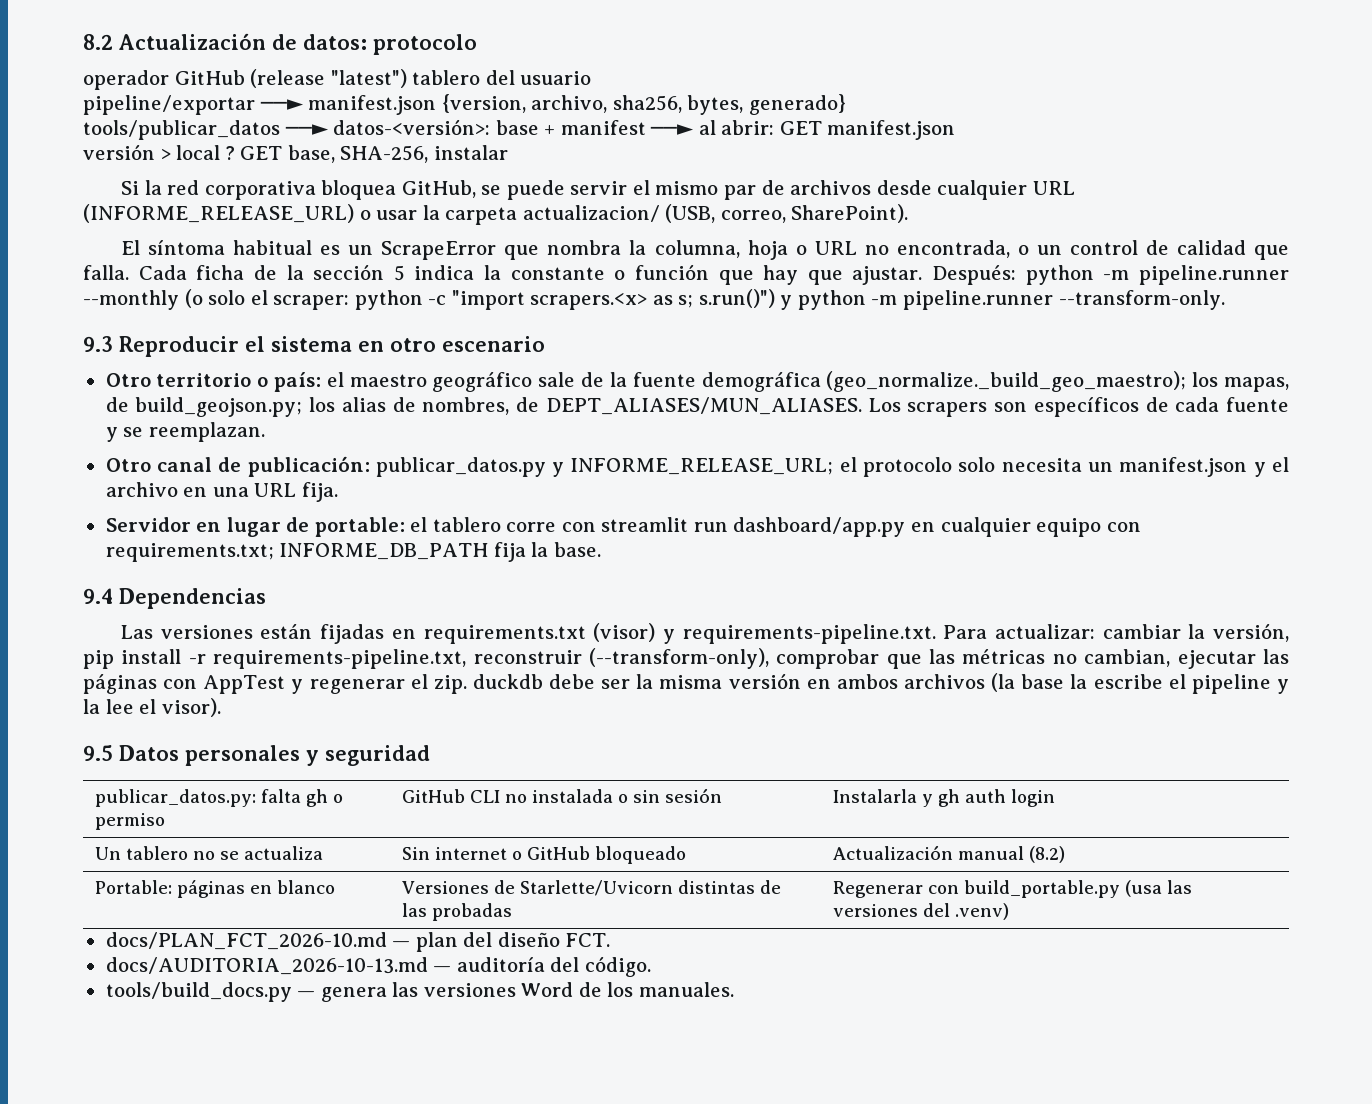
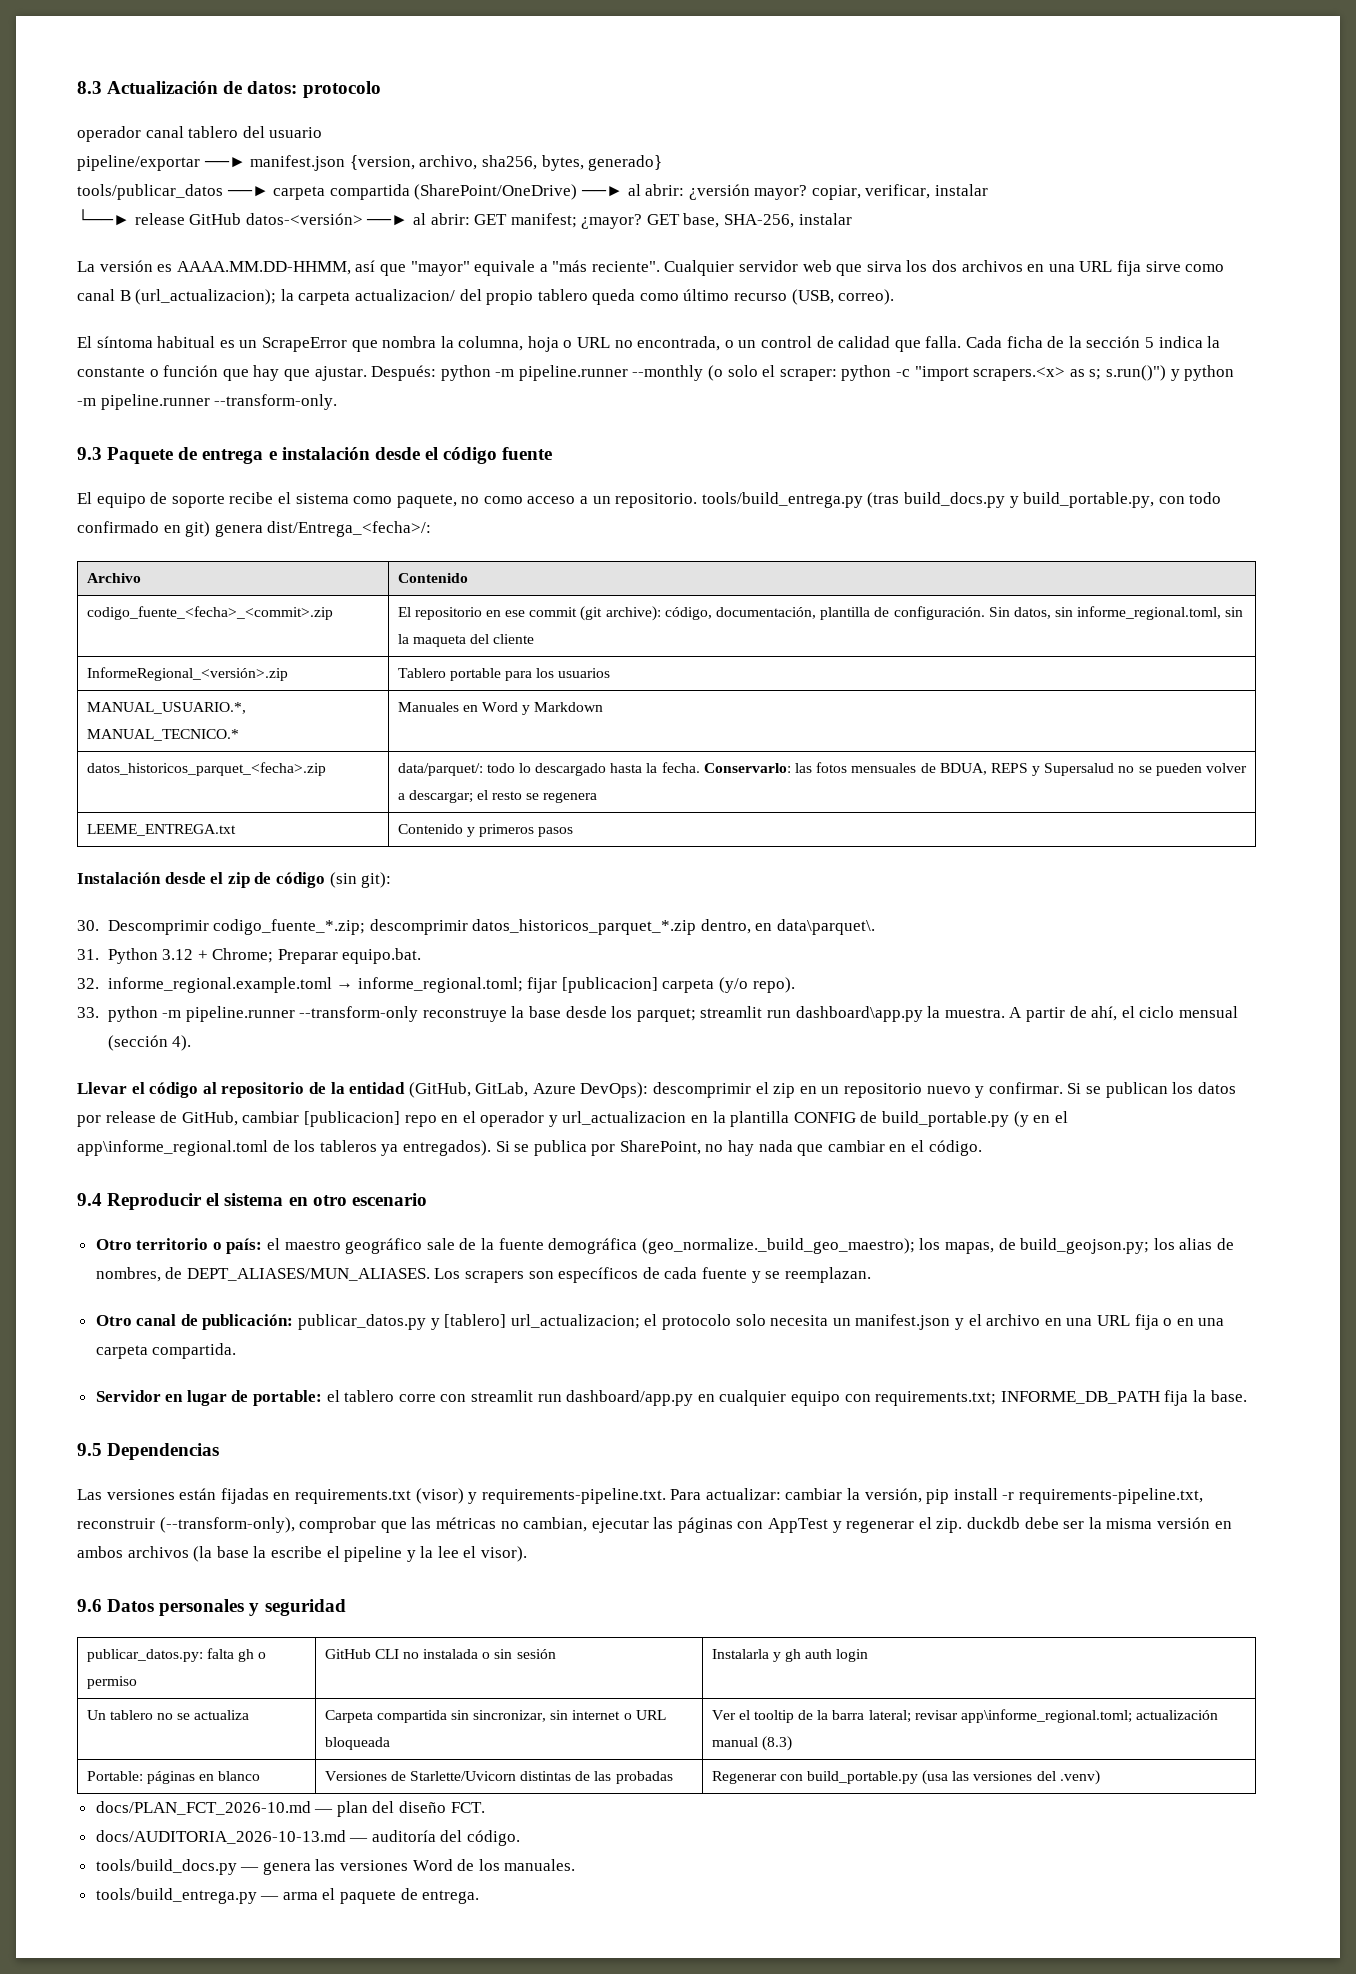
[83,34,113,50] 8.2 -> [77,81,102,94] 8.3
[174,69,407,88] GitHub (release "latest") -> [145,126,184,138] canal
[333,119,956,140] [83,144,508,163] [121,180,1075,200] [83,204,909,225] datos-<versión>: base + manifest ──► al abrir: GET manifest.json // versión > local ? GET base, SHA-256, instalar // Si la red corporativa bloquea GitHub, se puede servir el mismo par de archivos desde cualquier URL (INFORME_RELEASE_URL) o usar la carpeta actualizacion/ (USB, correo, SharePoint). -> [273,184,989,200] [77,209,852,229] [77,260,1225,276] [77,289,895,305] carpeta compartida (SharePoint/OneDrive) ──► al abrir: ¿versión mayor? copiar, verificar, instalar // └──► release GitHub datos-<versión> ──► al abrir: GET manifest; ¿mayor? GET base, SHA-256, instalar // La versión es AAAA.MM.DD-HHMM, así que "mayor" equivale a "más reciente". Cualquier servidor web que sirva los dos archivos en una URL fija sirve como canal B (url_actualizacion); la carpeta actualizacion/ del propio tablero queda como último recurso (USB, correo).
(113, 344) none -> [107,447,553,464] [77,492,1222,508] [77,521,432,537] [86,573,141,583] [397,573,468,583] [86,606,333,620] [397,606,1244,621] [397,634,535,647] [86,667,288,681] [397,668,611,681] [86,702,246,714] [86,729,239,741] [397,702,604,715] [86,762,326,776] [397,762,1248,776] [397,790,598,803] [86,824,236,836] [397,824,574,837] [77,872,392,888] [77,919,876,935] [77,948,422,964] [77,977,795,993] [77,1006,1238,1022] [107,1035,192,1051] [77,1082,1236,1098] [77,1111,1068,1127] [77,1140,982,1156] [77,1193,102,1206] Paquete de entrega e instalación desde el código fuente // El equipo de soporte recibe el sistema como paquete, no como acceso a un repositorio. tools/build_entrega.py (tras build_docs.py y build_portable.py, con todo confirmado en git) genera dist/Entrega_<fecha>/: // Archivo | Contenido // codigo_fuente_<fecha>_<commit>.zip | El repositorio en ese commit (git archive): código, documentación, plantilla de configuración. Sin datos, sin informe_regional.toml, sin la maqueta del cliente // InformeRegional_<versión>.zip | Tablero portable para los usuarios // MANUAL_USUARIO.*, MANUAL_TECNICO.* | Manuales en Word y Markdown // datos_historicos_parquet_<fecha>.zip | data/parquet/: todo lo descargado hasta la fecha. Conservarlo: las fotos mensuales de BDUA, REPS y Supersalud no se pueden volver a descargar; el resto se regenera // LEEME_ENTREGA.txt | Contenido y primeros pasos // Instalación desde el zip de código (sin git): // 30. Descomprimir codigo_fuente_*.zip; descomprimir datos_historicos_parquet_*.zip dentro, en data\parquet\. // 31. Python 3.12 + Chrome; Preparar equipo.bat. // 32. informe_regional.example.toml → informe_regional.toml; fijar [publicacion] carpeta (y/o repo). // 33. python -m pipeline.runner --transform-only reconstruye la base desde los parquet; streamlit run dashboard\app.py la muestra. A partir de ahí, el ciclo mensual (sección 4). // Llevar el código al repositorio de la entidad (GitHub, GitLab, Azure DevOps): descomprimir el zip en un repositorio nuevo y confirmar. Si se publican los datos por release de GitHub, cambiar [publicacion] repo en el operador y url_actualizacion en la plantilla CONFIG de build_portable.py (y en el app\informe_regional.toml de los tableros ya entregados). Si se publica por SharePoint, no hay nada que cambiar en el código. // 9.4
[570,458,834,475] INFORME_RELEASE_URL; -> [444,1314,640,1329] [tablero] url_actualizacion;
[301,482,338,502] fija. -> [1134,1314,1225,1330] [95,1343,237,1359] fija o en una carpeta compartida.
[83,588,113,604] 9.4 -> [77,1443,102,1456] 9.5
[83,745,113,761] 9.5 -> [77,1599,102,1612] 9.6
[402,846,687,864] [833,845,1066,863] Sin internet o GitHub bloqueado | Actualización manual (8.2) -> [324,1710,666,1723] [324,1737,390,1750] [711,1709,1219,1723] [711,1736,792,1751] Carpeta compartida sin sincronizar, sin internet o URL bloqueada | Ver el tooltip de la barra lateral; revisar app\informe_regional.toml; actualización manual (8.3)
(734, 989) none -> [95,1888,480,1904] // tools/build_entrega.py — arma el paquete de entrega.

